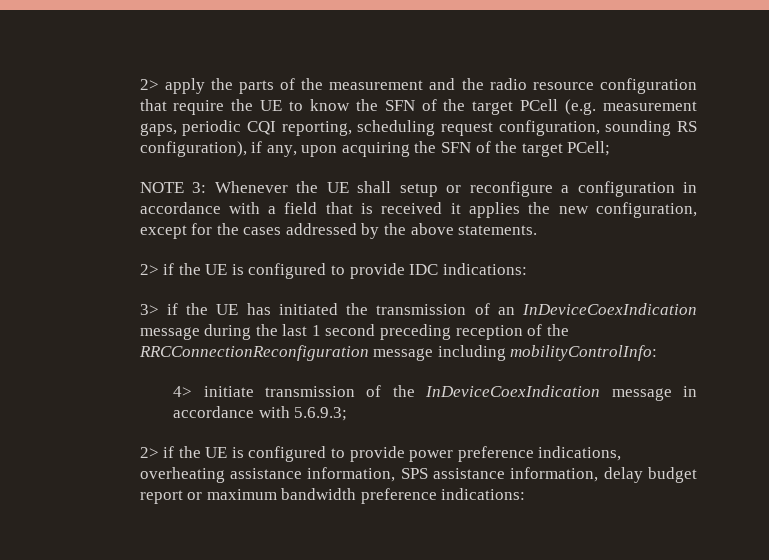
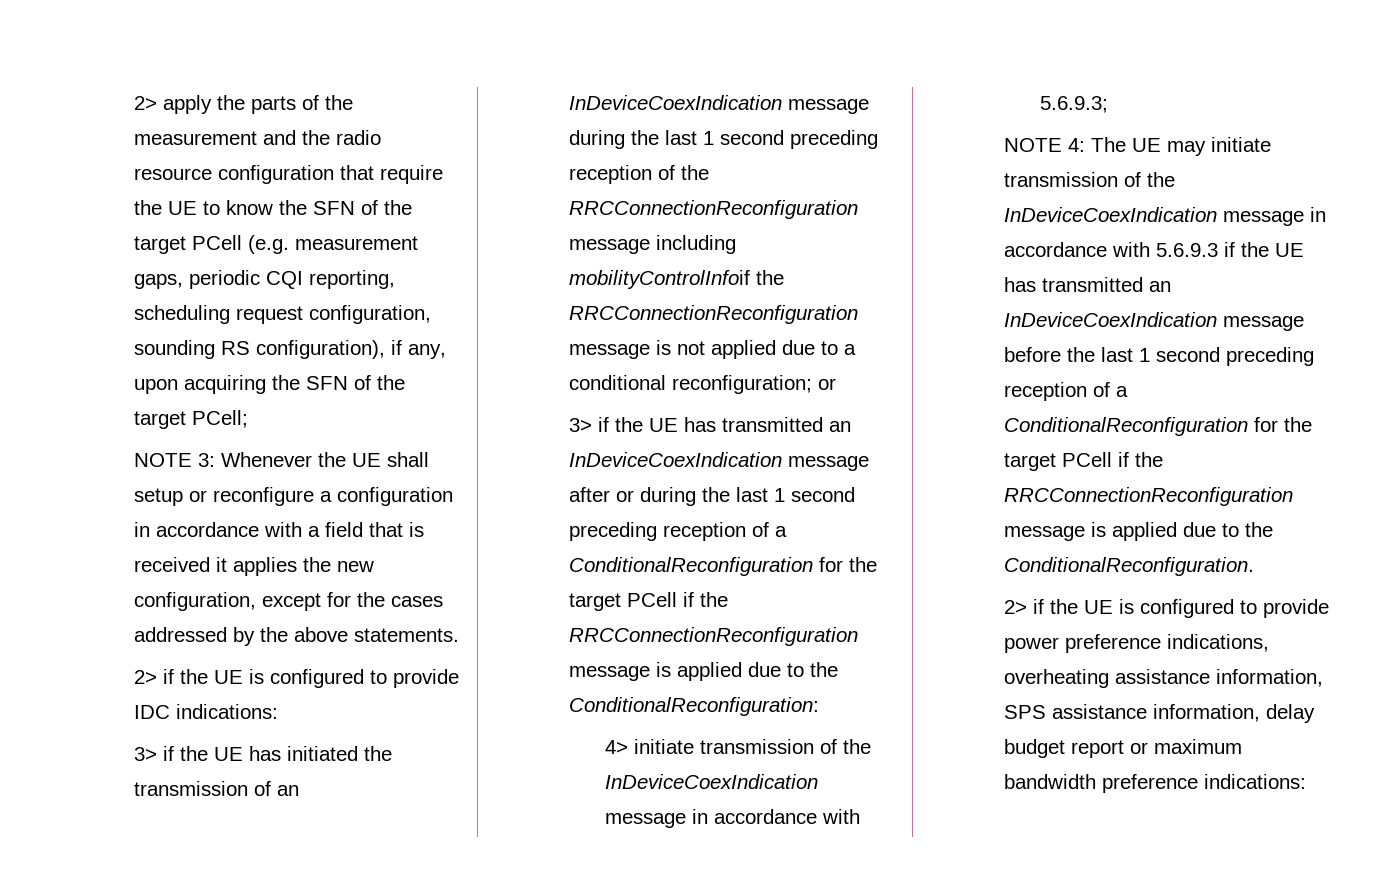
[510,345,658,361] mobilityControlInfo: -> [568,270,784,289] [568,305,858,324] [568,340,856,359] [568,375,836,394] [568,417,851,432] [568,452,869,471] [568,487,855,506] [568,522,787,541] [568,557,877,576] [568,592,728,611] [568,627,858,646] [568,662,838,681] [568,697,819,716] mobilityControlInfoif the RRCConnectionReconfiguration message is not applied due to a conditional reconfiguration; or // 3> if the UE has transmitted an InDeviceCoexIndication message after or during the last 1 second preceding reception of a ConditionalReconfiguration for the target PCell if the RRCConnectionReconfiguration message is applied due to the ConditionalReconfiguration:
(348, 414) none -> [1003,137,1271,156] [1003,172,1175,187] [1003,207,1326,226] [1003,242,1304,257] [1003,277,1171,292] [1003,312,1304,331] [1003,347,1314,366] [1003,382,1128,401] [1003,417,1312,436] [1003,452,1163,471] [1003,487,1293,506] [1003,522,1273,541] [1003,557,1254,576] // NOTE 4: The UE may initiate transmission of the InDeviceCoexIndication message in accordance with 5.6.9.3 if the UE has transmitted an InDeviceCoexIndication message before the last 1 second preceding reception of a ConditionalReconfiguration for the target PCell if the RRCConnectionReconfiguration message is applied due to the ConditionalReconfiguration.

